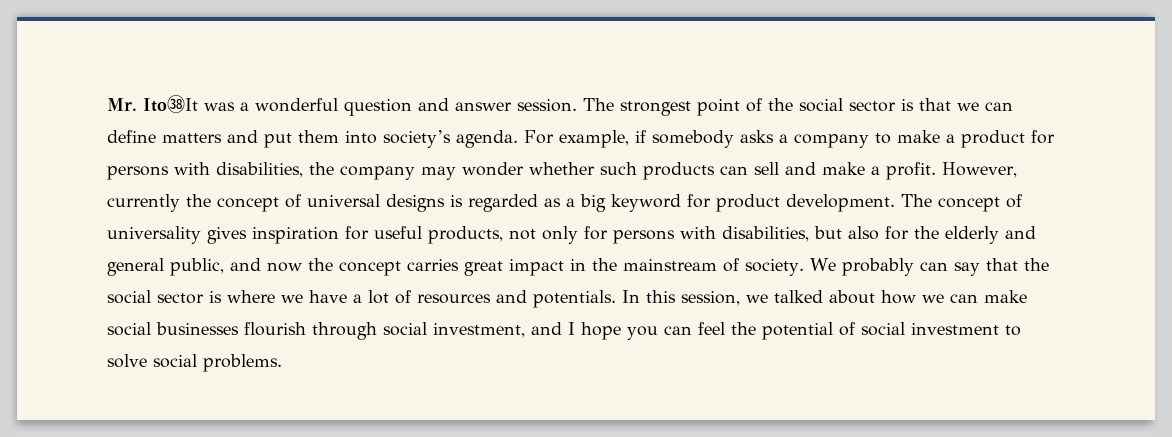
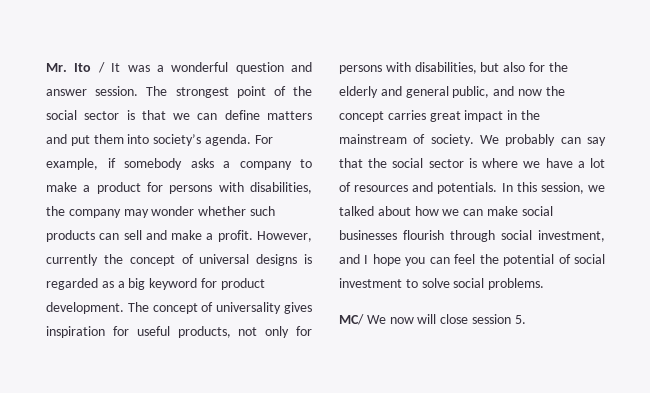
[166,95,185,113] ㊳ -> [97,62,105,73] /
(282, 363) none -> [339,314,526,325] // MC/ We now will close session 5.

